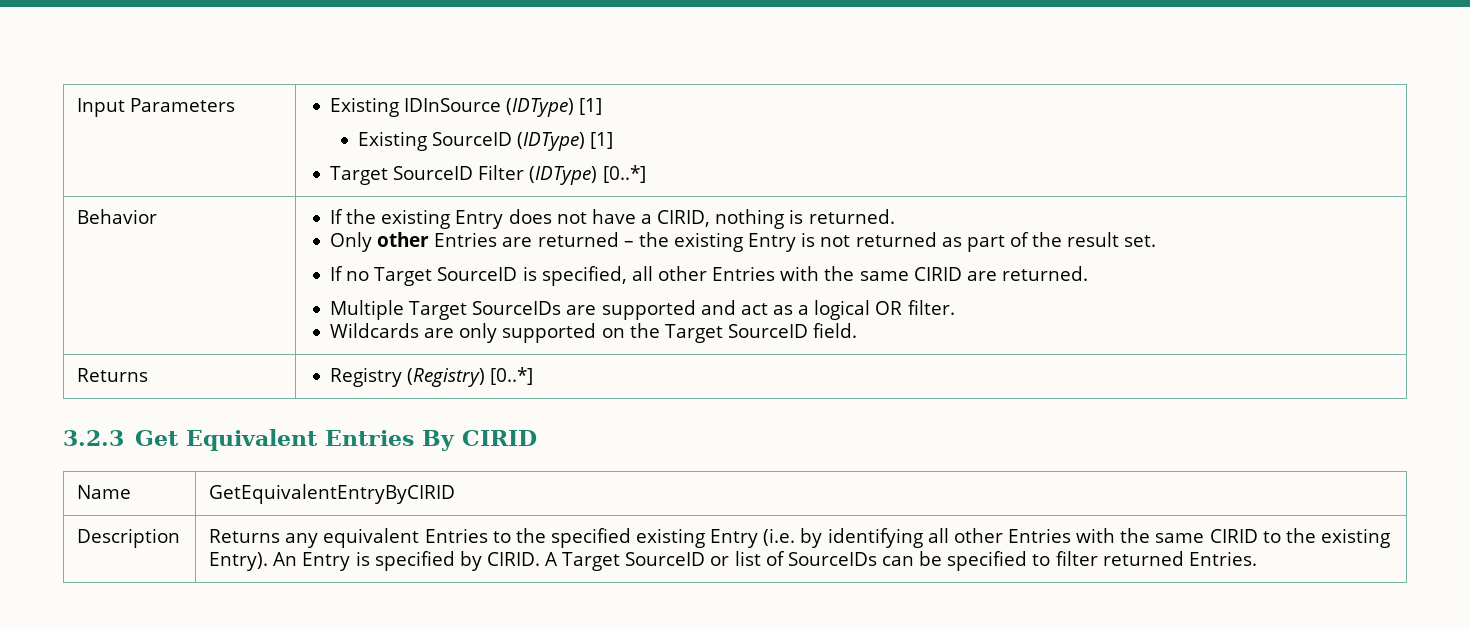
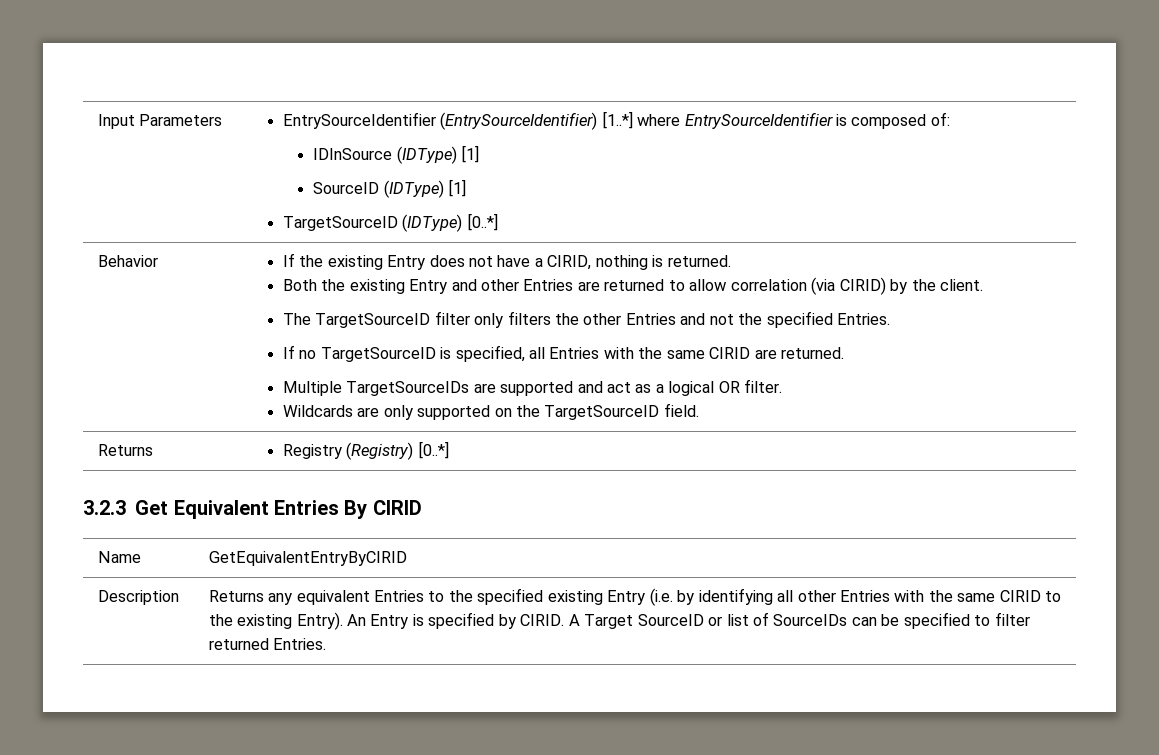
[330,97,400,117] Existing -> [282,111,950,130] EntrySourceIdentifier (EntrySourceIdentifier) [1..*] where EntrySourceIdentifier is composed of: //
[358,131,428,151] Existing -> (480, 154) none
[330,165,525,185] Target SourceID Filter -> [282,216,398,231] TargetSourceID
[330,232,1157,252] Only other Entries are returned – the existing Entry is not returned as part of the result set. -> [282,277,984,295] [282,311,891,328] Both the existing Entry and other Entries are returned to allow correlation (via CIRID) by the client. // The TargetSourceID filter only filters the other Entries and not the specified Entries.
[374,267,518,286] Target SourceID -> [320,347,436,362] TargetSourceID
[657,266,707,281] other -> (546, 353) none
[409,301,562,320] Target SourceIDs -> [346,381,470,396] TargetSourceIDs
[664,324,808,343] Target SourceID -> [544,405,660,420] TargetSourceID

